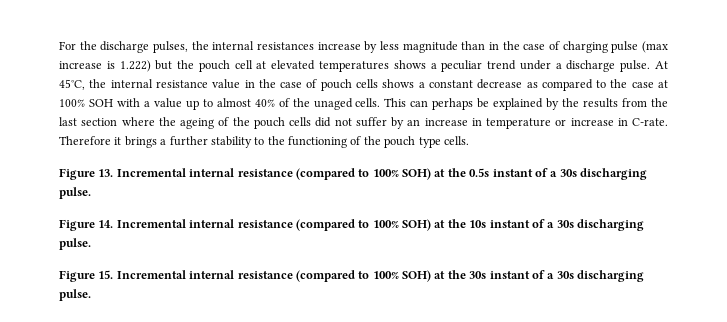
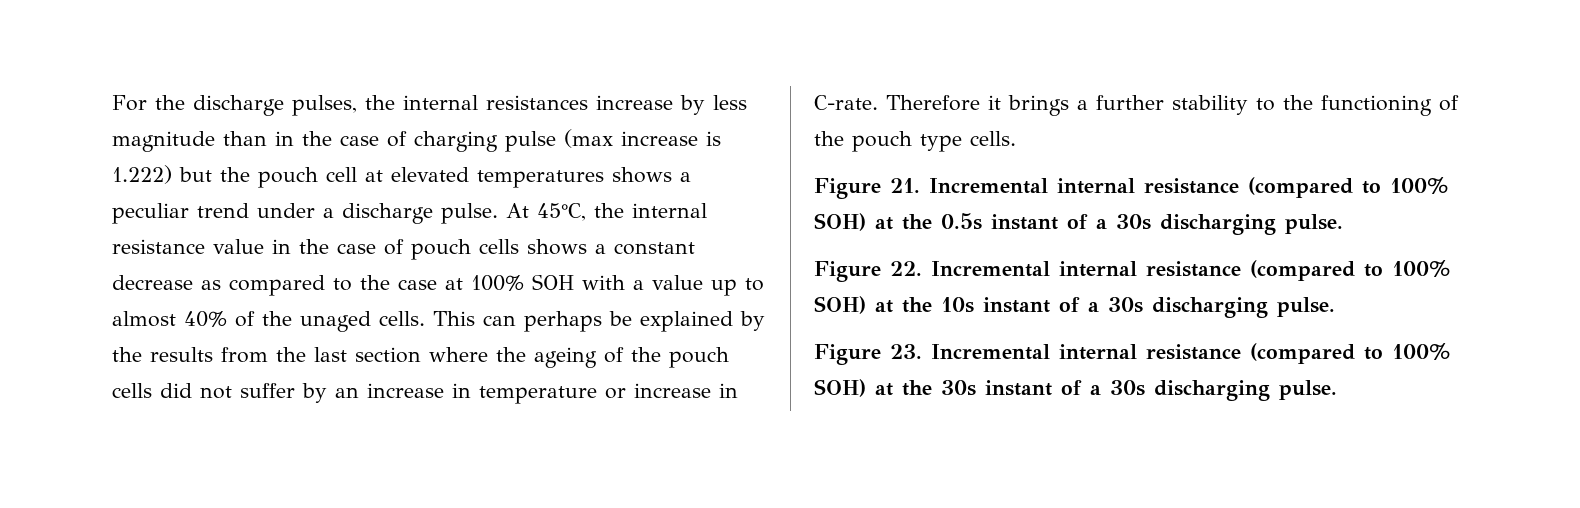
[98,169,114,177] 13. -> [890,178,920,193] 21.
[98,220,114,228] 14. -> [890,261,922,276] 22.
[98,270,114,279] 15. -> [890,344,922,359] 23.

